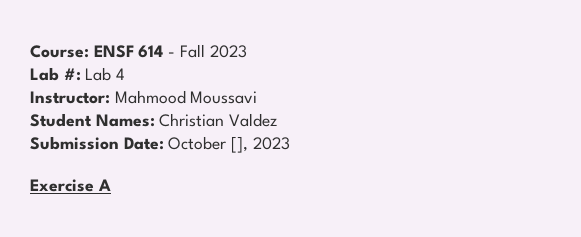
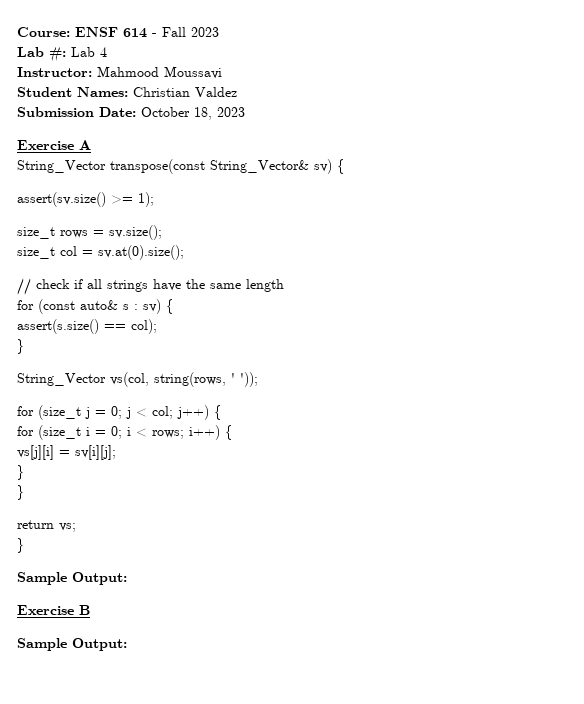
[231,136,249,153] [], -> [194,107,212,120] 18,
(111, 185) none -> [17,159,344,174] [17,192,154,207] [17,225,162,240] [17,245,184,260] [17,278,284,295] [17,299,173,314] [17,319,157,334] [17,339,24,354] [17,372,258,387] [17,405,221,420] [17,425,232,440] [17,445,116,460] [17,465,24,480] [17,485,24,500] [17,520,76,532] [17,538,24,553] [17,572,127,585] [17,605,90,615] [17,638,127,651] // String_Vector transpose(const String_Vector& sv) { // assert(sv.size() >= 1); // size_t rows = sv.size(); // size_t col = sv.at(0).size(); // // check if all strings have the same length // for (const auto& s : sv) { // assert(s.size() == col); // } // String_Vector vs(col, string(rows, ' ')); // for (size_t j = 0; j < col; j++) { // for (size_t i = 0; i < rows; i++) { // vs[j][i] = sv[i][j]; // } // } // return vs; // } // Sample Output: // Exercise B // Sample Output:

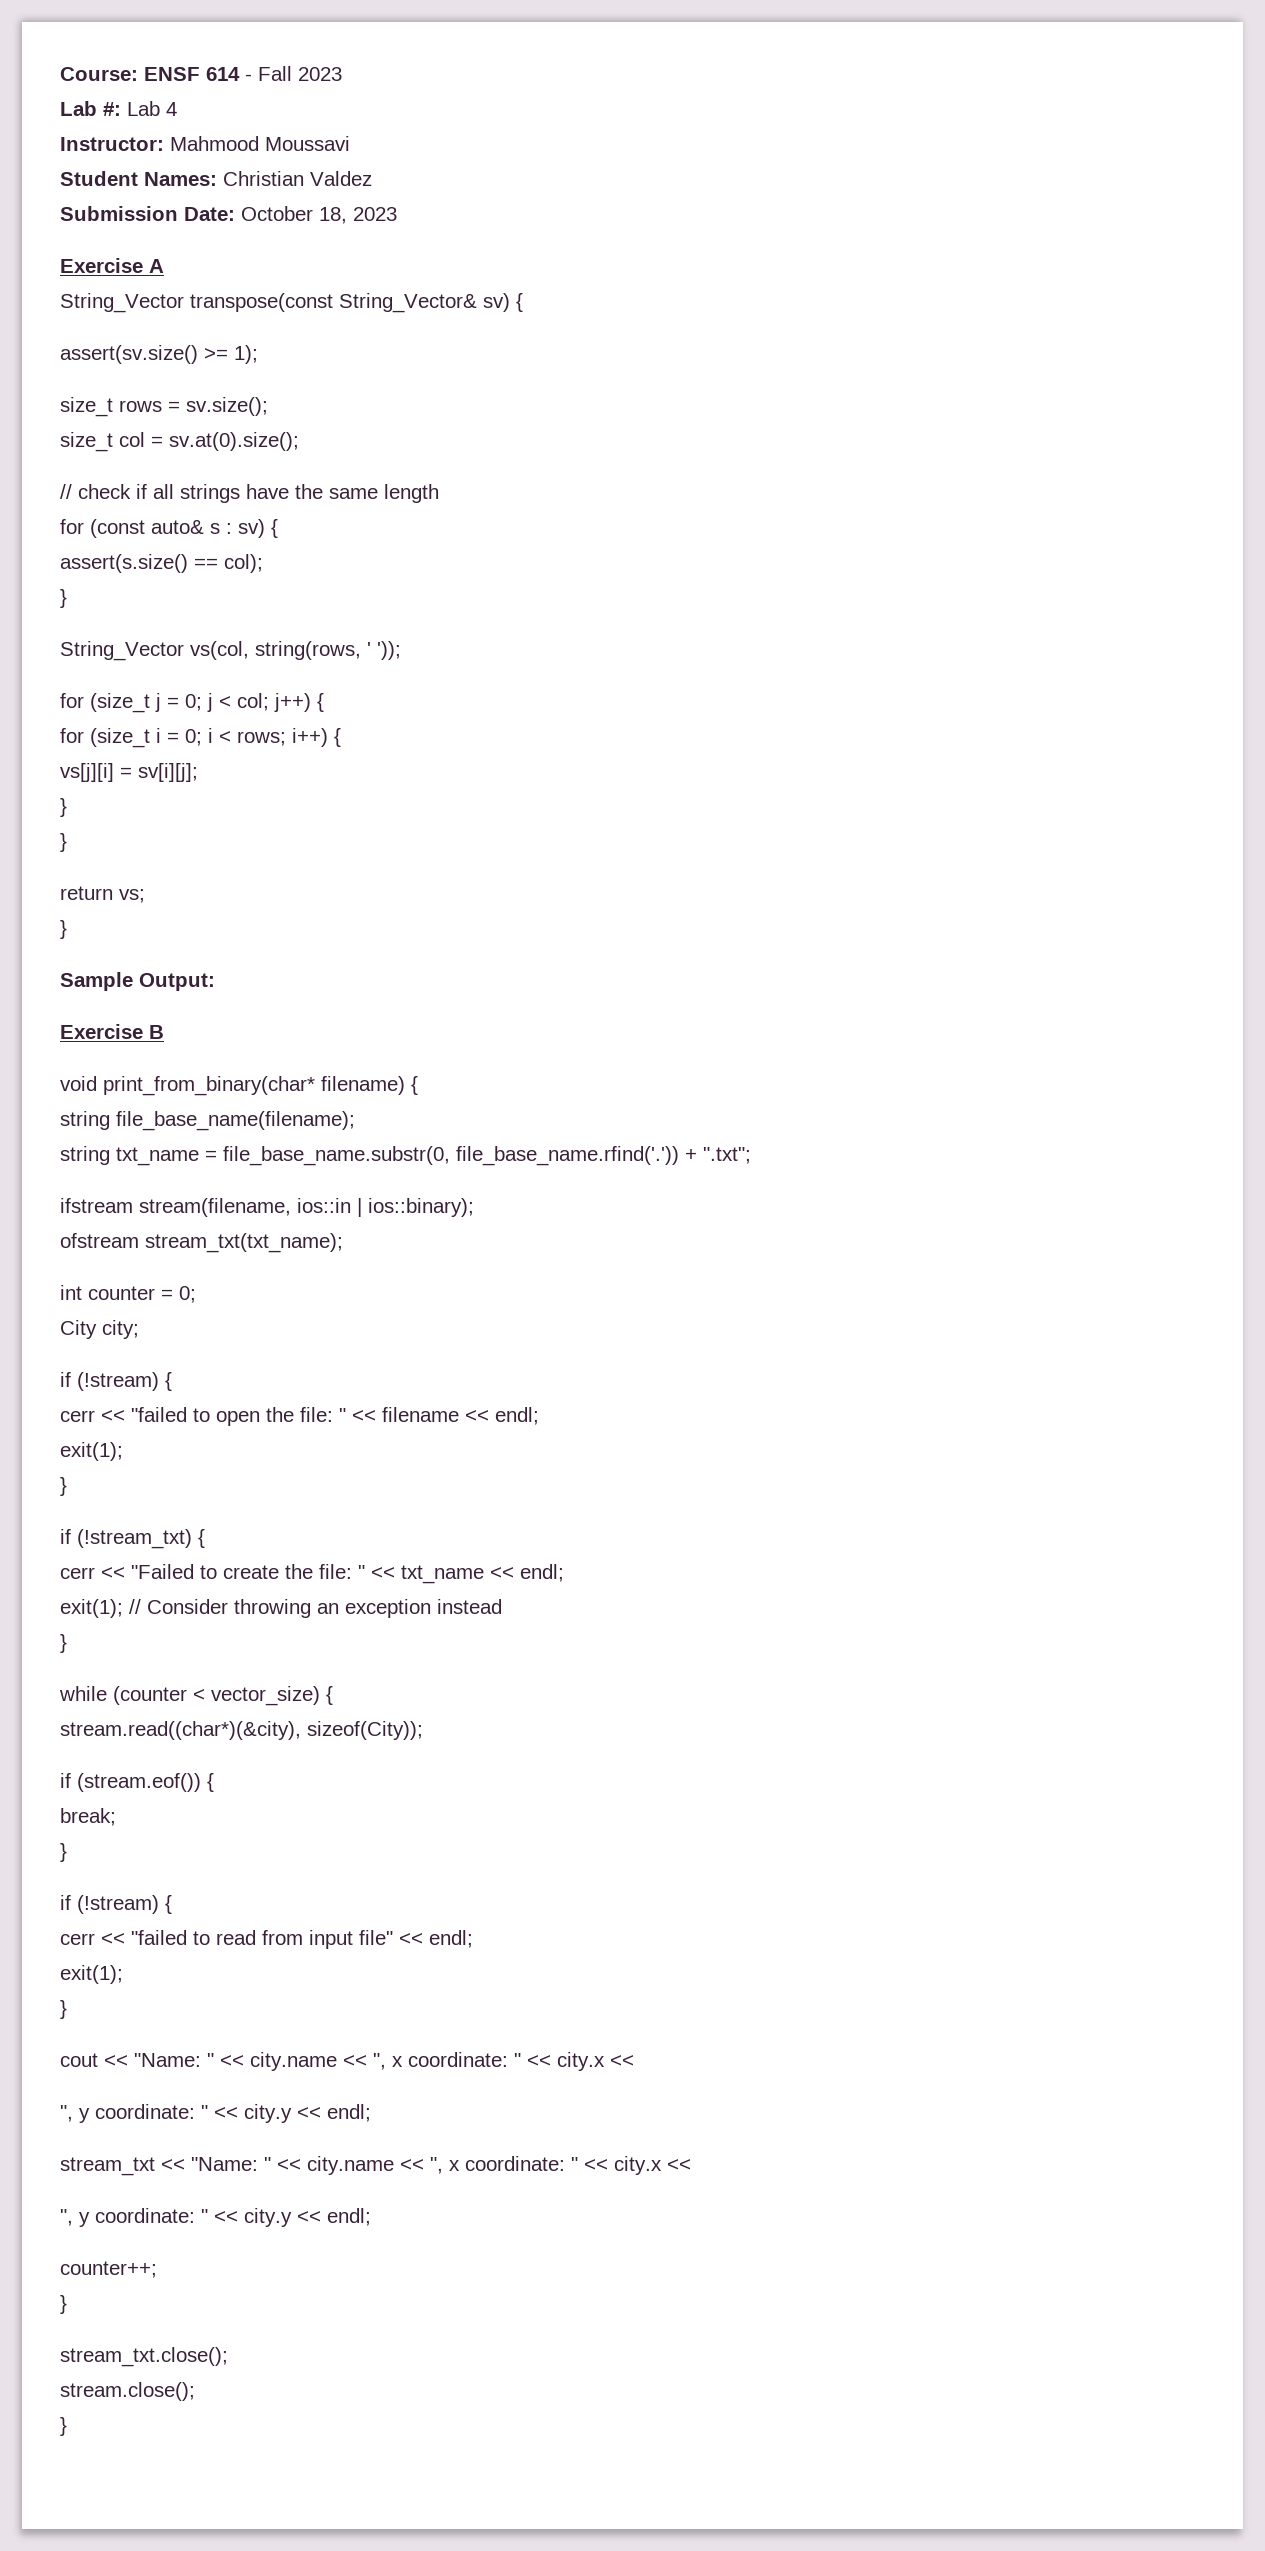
[17,638,127,651] Sample Output: -> [60,1076,418,1096] [60,1111,355,1131] [60,1146,751,1166] [60,1198,474,1217] [60,1233,343,1253] [60,1285,196,1303] [60,1320,139,1339] [60,1372,172,1391] [60,1407,539,1426] [60,1442,123,1461] [60,1477,67,1496] [60,1529,205,1549] [60,1564,564,1584] [60,1599,502,1618] [60,1634,67,1653] [59,1686,333,1706] [60,1721,423,1740] [60,1773,214,1792] [60,1808,116,1826] [60,1843,67,1862] [60,1895,172,1914] [60,1930,473,1949] [60,1965,123,1984] [60,2000,67,2019] [60,2052,634,2071] [60,2104,371,2123] [60,2156,691,2176] [60,2208,371,2227] [60,2261,157,2278] [60,2295,67,2314] [60,2347,228,2367] [60,2382,195,2401] [60,2417,67,2436] void print_from_binary(char* filename) { // string file_base_name(filename); // string txt_name = file_base_name.substr(0, file_base_name.rfind('.')) + ".txt"; // ifstream stream(filename, ios::in | ios::binary); // ofstream stream_txt(txt_name); // int counter = 0; // City city; // if (!stream) { // cerr << "failed to open the file: " << filename << endl; // exit(1); // } // if (!stream_txt) { // cerr << "Failed to create the file: " << txt_name << endl; // exit(1); // Consider throwing an exception instead // } // while (counter < vector_size) { // stream.read((char*)(&city), sizeof(City)); // if (stream.eof()) { // break; // } // if (!stream) { // cerr << "failed to read from input file" << endl; // exit(1); // } // cout << "Name: " << city.name << ", x coordinate: " << city.x << // ", y coordinate: " << city.y << endl; // stream_txt << "Name: " << city.name << ", x coordinate: " << city.x << // ", y coordinate: " << city.y << endl; // counter++; // } // stream_txt.close(); // stream.close(); // }

